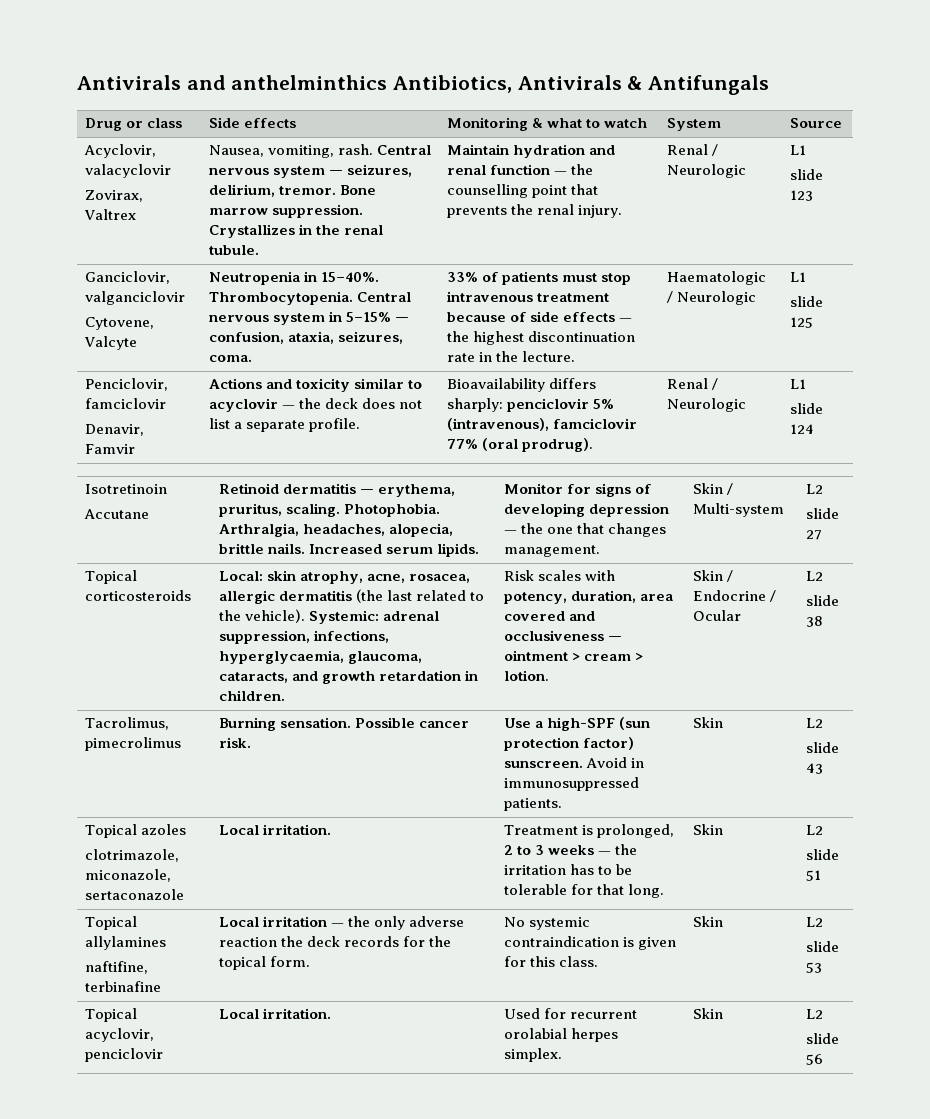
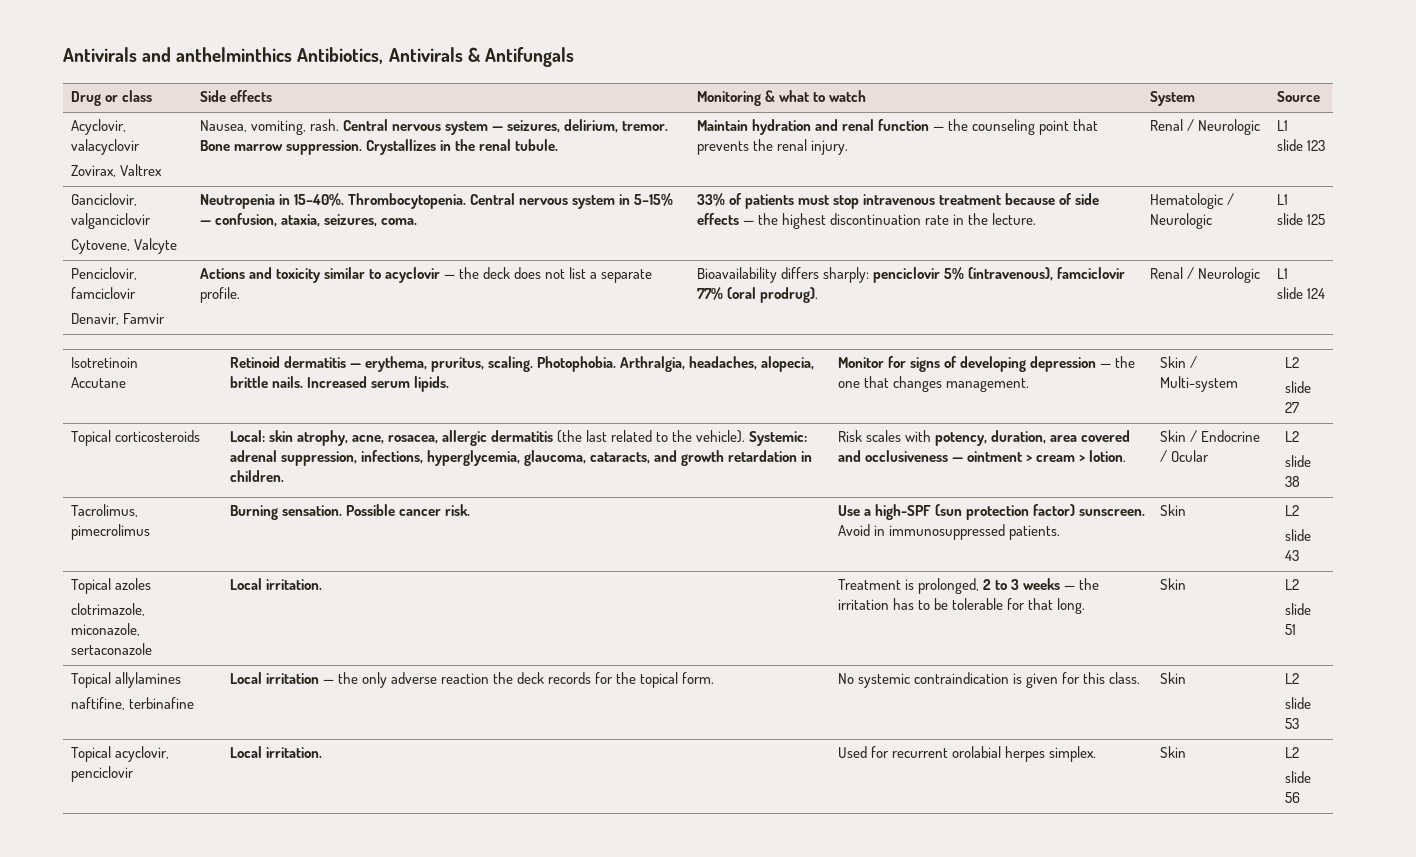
[446,184,528,198] counselling -> [972,119,1036,135] counseling
[666,271,766,285] Haematologic -> [1149,193,1223,209] Hematologic
[218,650,344,664] hyperglycaemia, -> [426,450,520,466] hyperglycemia,

